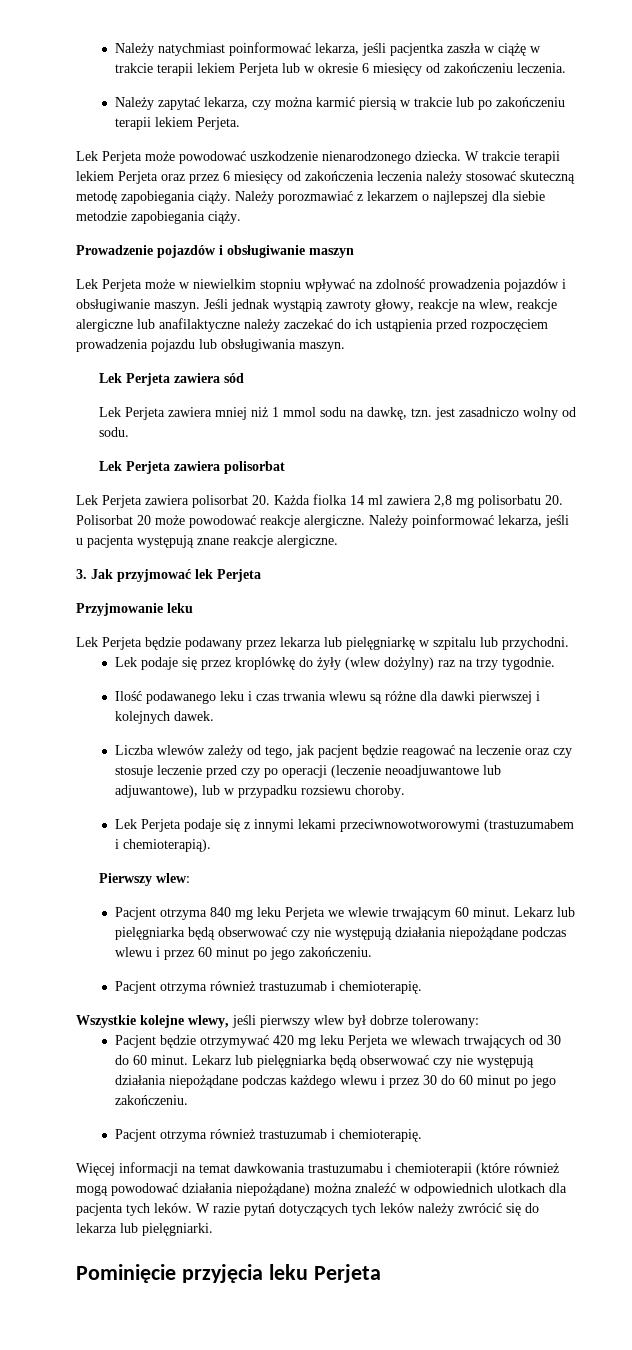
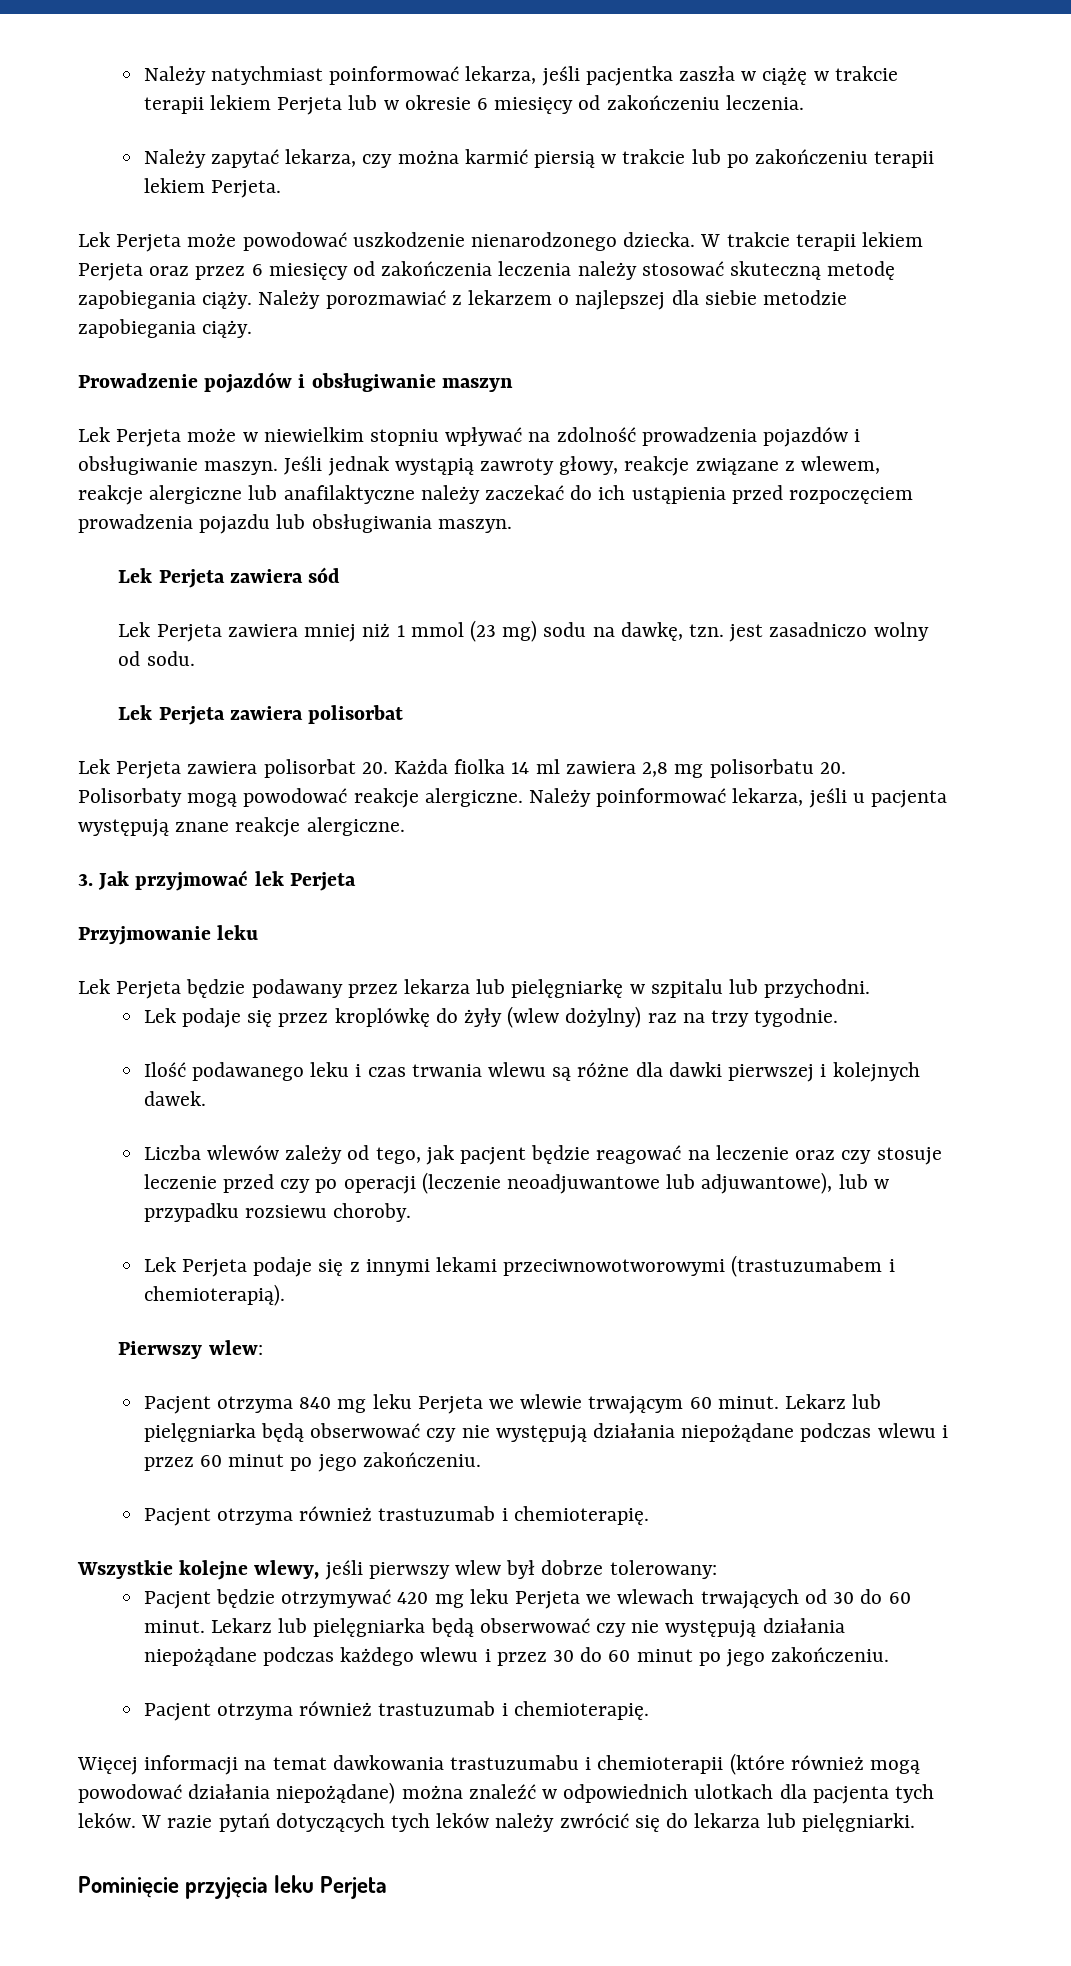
[462,299,513,311] na wlew, -> [695,456,881,475] związane z wlewem,
(317, 412) none -> [469,620,538,642] (23 mg)
[76,515,185,525] Polisorbat 20 może -> [78,788,238,807] Polisorbaty mogą

